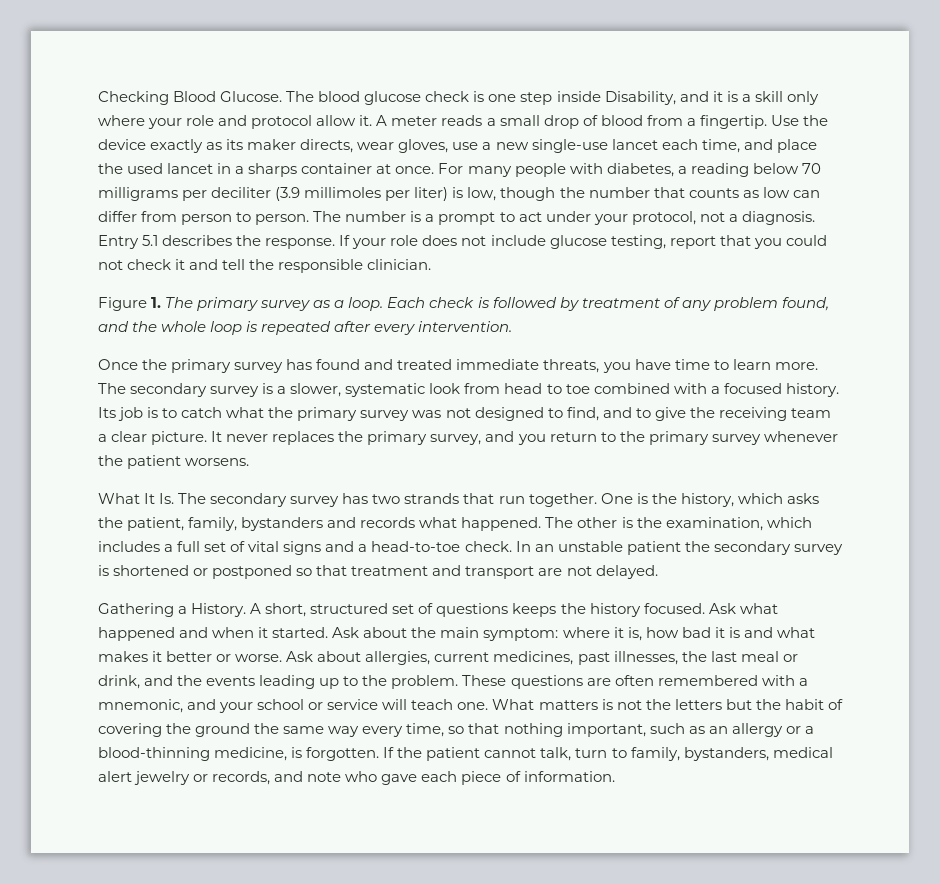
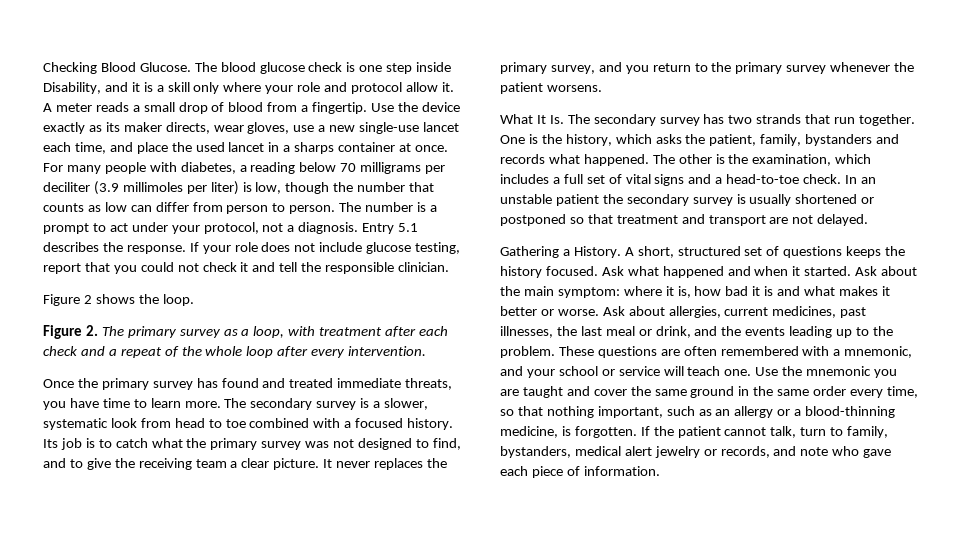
[151,297,162,308] 1. -> [83,294,194,306] [43,325,98,339] 2 shows the loop. // Figure 2.
[348,297,829,311] [98,321,129,332] loop. Each check is followed by treatment of any problem found, and -> [253,326,449,338] [43,346,179,358] loop, with treatment after each check and a repeat of
[246,321,332,335] is repeated -> (274, 352) none
(109, 570) none -> [749,194,792,206] usually
[492,699,843,710] [98,723,360,737] What matters is not the letters but the habit of covering the ground the same way -> [755,366,898,378] [500,386,847,398] Use the mnemonic you are taught and cover the same ground in the same order

